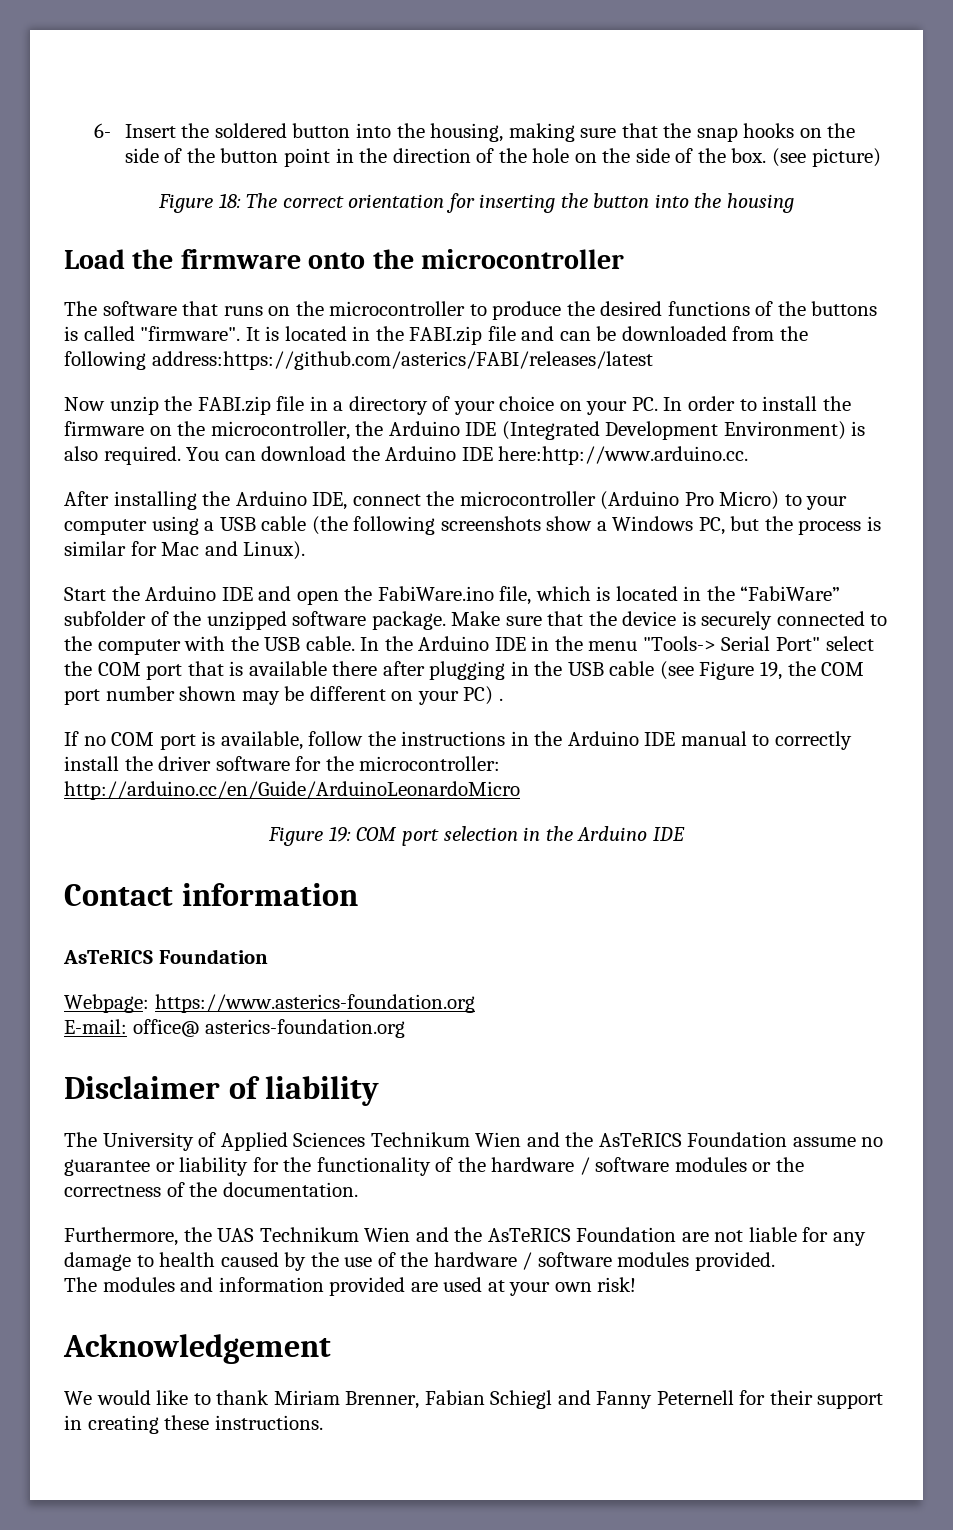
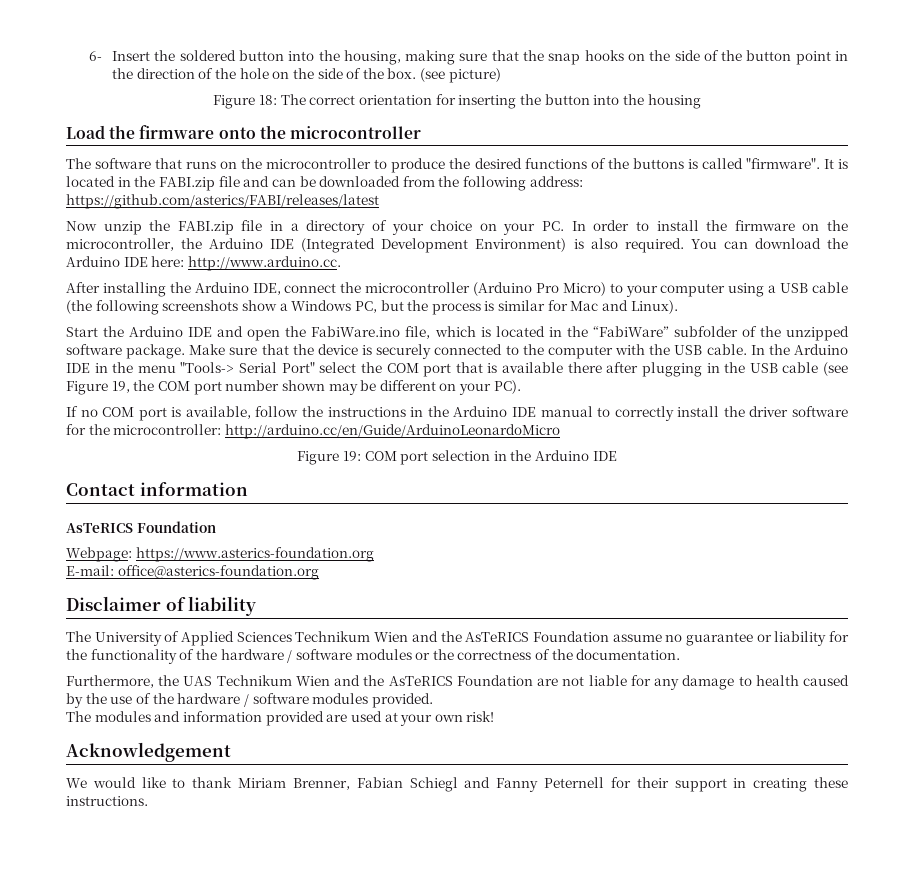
[151,351,653,370] address:https://github.com/asterics/FABI/releases/latest -> [529,176,583,187] [66,194,379,209] address: https://github.com/asterics/FABI/releases/latest
[498,446,749,465] here:http://www.arduino.cc. -> [151,256,341,271] here: http://www.arduino.cc.
[463,686,503,705] PC) . -> [493,380,521,394] PC).
[132,1019,406,1038] office@ asterics-foundation.org -> [117,565,319,580] office@asterics-foundation.org

